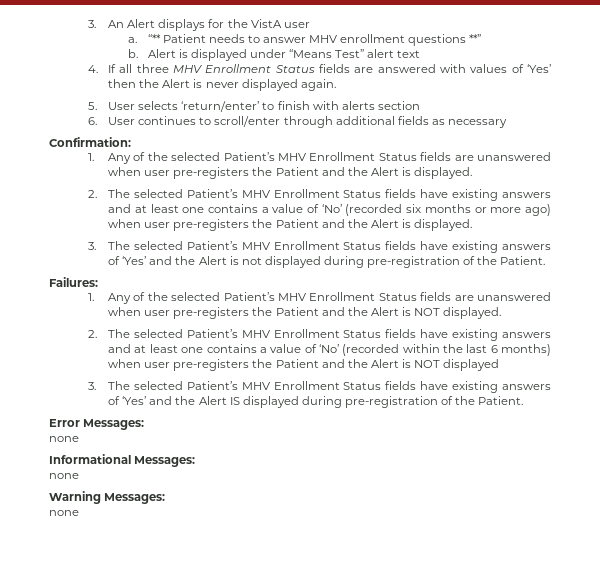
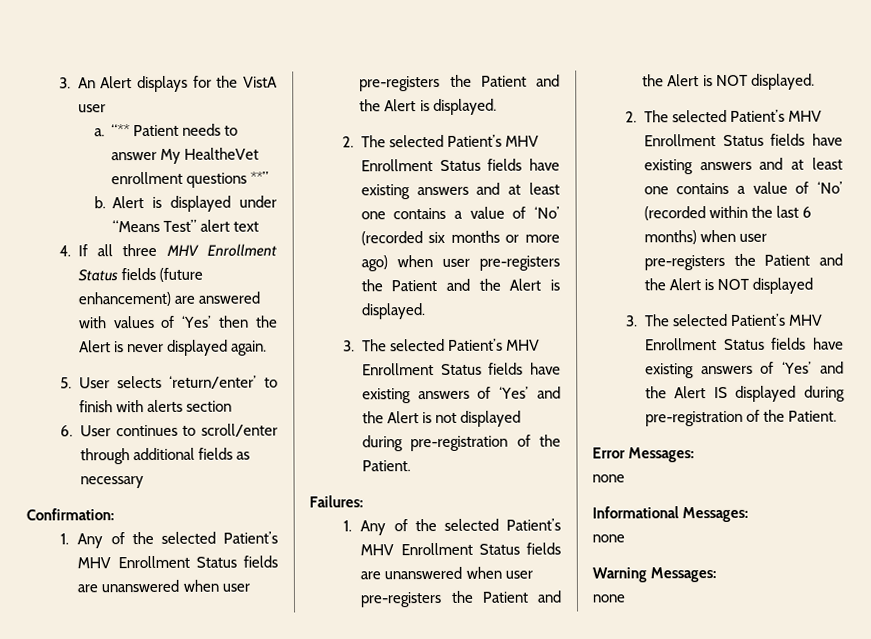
[309,35,338,43] MHV -> [160,147,260,164] My HealtheVet
(351, 68) none -> [158,267,203,282] [77,291,171,307] (future enhancement)

